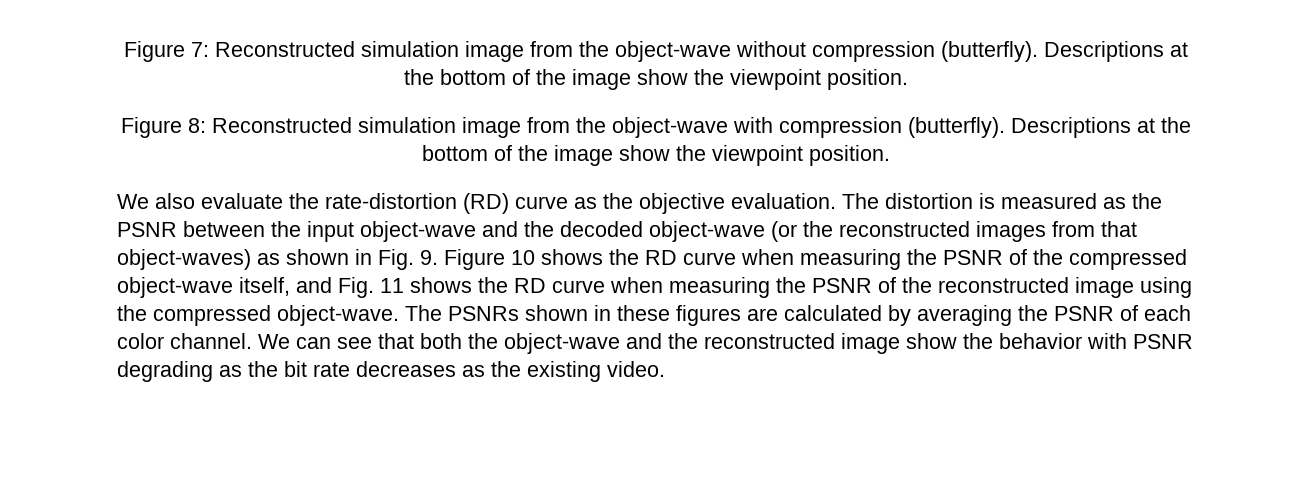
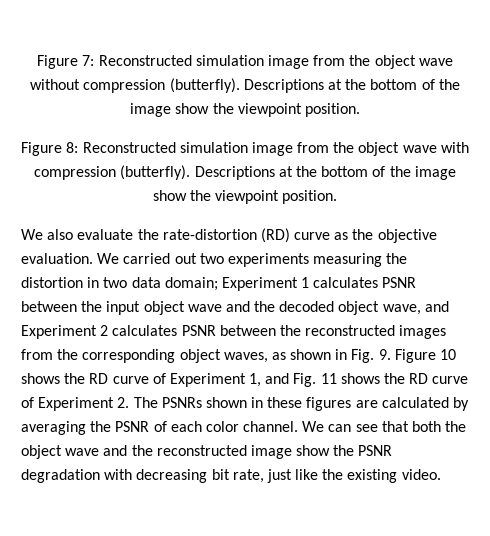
[615,41,731,62] object-wave -> [374,55,453,69] object wave
[612,117,728,138] object-wave -> [358,142,437,156] object wave
[842,193,1162,209] The distortion is measured as the -> [97,253,408,267] [21,277,379,291] We carried out two experiments measuring the distortion in two data domain; Experiment 1 calculates
[360,221,476,242] object-wave -> [143,301,222,315] object wave
[649,221,1137,242] [117,249,251,270] object-wave (or the reconstructed images from that object-waves) -> [338,301,449,315] [21,325,447,339] [21,349,268,363] object wave, and Experiment 2 calculates PSNR between the reconstructed images from the corresponding object waves,
[741,249,1187,270] [117,277,290,298] when measuring the PSNR of the compressed object-wave itself, -> [152,373,262,387] of Experiment 1,
[610,277,1192,298] [117,305,399,326] when measuring the PSNR of the reconstructed image using the compressed object-wave. -> [21,397,130,411] of Experiment 2.
[504,333,620,354] object-wave -> [21,445,100,459] object wave
[999,333,1193,349] [117,361,485,382] behavior with PSNR degrading as the bit rate decreases as -> [358,445,393,456] [21,469,319,483] PSNR degradation with decreasing bit rate, just like

